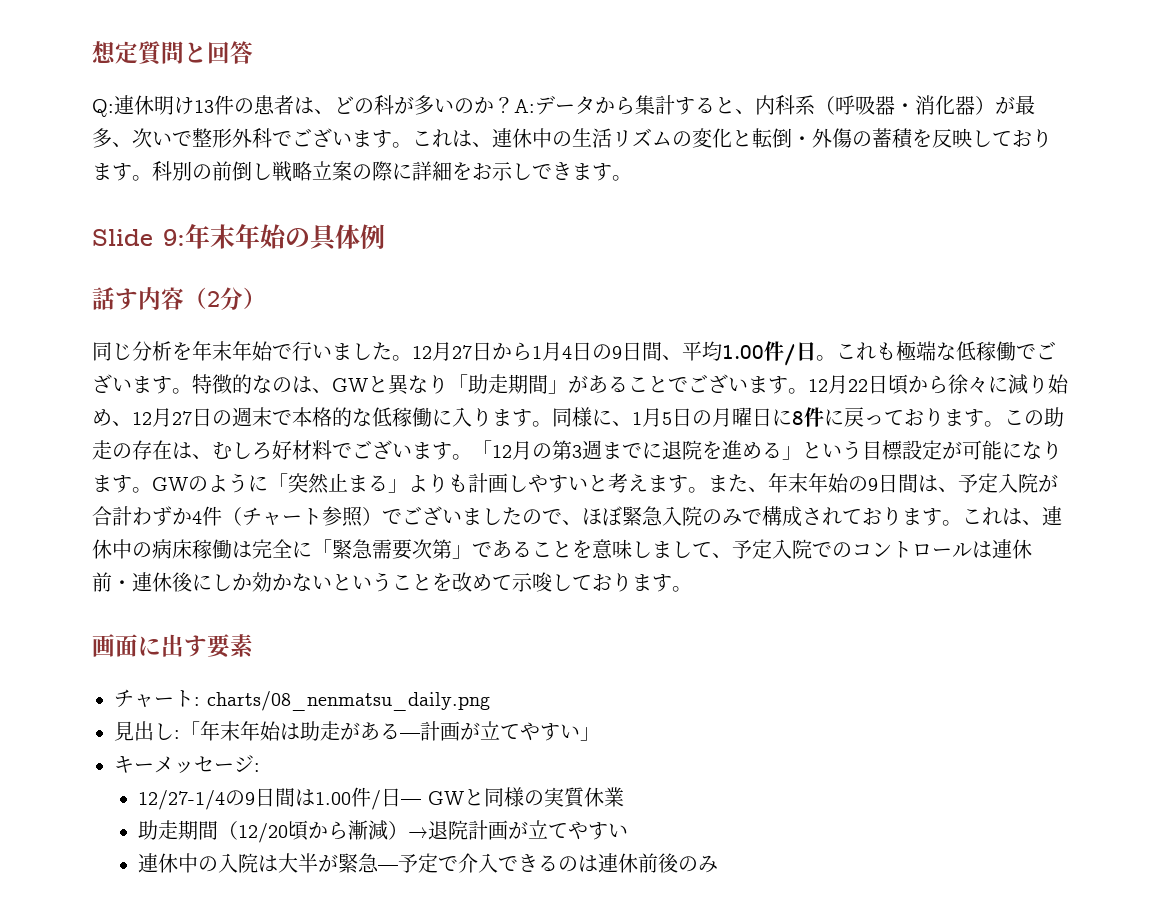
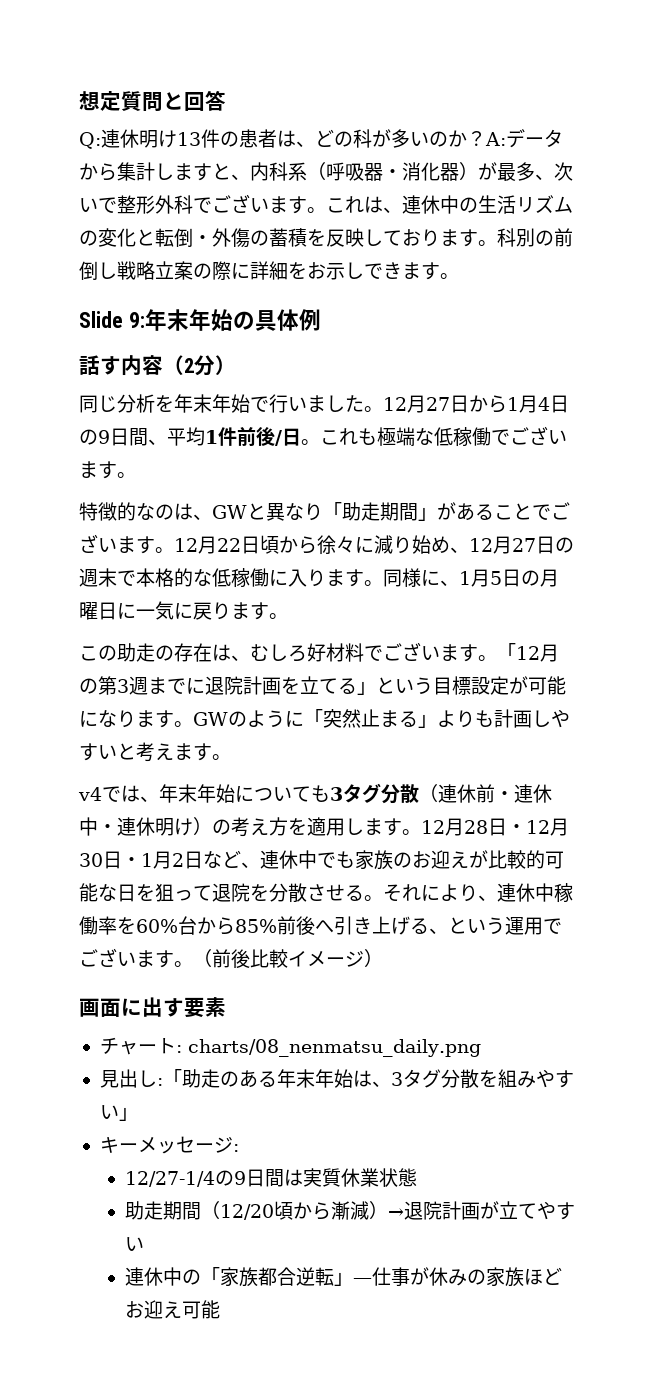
[675,97,715,115] する -> [155,163,212,181] します
[722,341,784,361] 1.00件 -> [205,427,275,447] 1件前後
(192, 391) none -> (136, 475) //
[792,407,1004,427] 8件に戻っております。 -> [136,601,288,620] 一気に戻ります。 //
[702,440,762,460] を進め -> [243,676,338,695] 計画を立て
[708,474,748,492] また -> [78,785,140,802] // v4では
[848,473,1058,493] [92,506,1062,527] [92,539,1032,560] [92,572,692,592] の9日間は、予定入院が合計わずか4件（チャート参照）でございましたので、ほぼ緊急入院のみで構成されております。これは、連休中の病床稼働は完全に「緊急需要次第」であることを意味しまして、予定入院でのコントロールは連休前・連休後にしか効かないということを改めて示唆しております。 -> [235,783,552,804] [79,817,569,837] [79,850,564,870] [79,883,573,903] [79,916,562,935] [79,948,383,968] についても3タグ分散（連休前・連休中・連休明け）の考え方を適用します。12月28日・12月30日・1月2日など、連休中でも家族のお迎えが比較的可能な日を狙って退院を分散させる。それにより、連休中稼働率を60%台から85%前後へ引き上げる、という運用でございます。（前後比較イメージ）
[200,721,520,741] 年末年始は助走がある—計画が立て -> [181,1069,536,1089] 助走のある年末年始は、3タグ分散を組み
[314,787,544,810] 1.00件/日— GWと同様の -> (303, 1177) none
(624, 797) none -> [378,1168,417,1187] 状態
[217,853,718,873] 入院は大半が緊急—予定で介入できるのは連休前後のみ -> [200,1267,562,1287] [124,1300,220,1319] 「家族都合逆転」—仕事が休みの家族ほどお迎え可能

